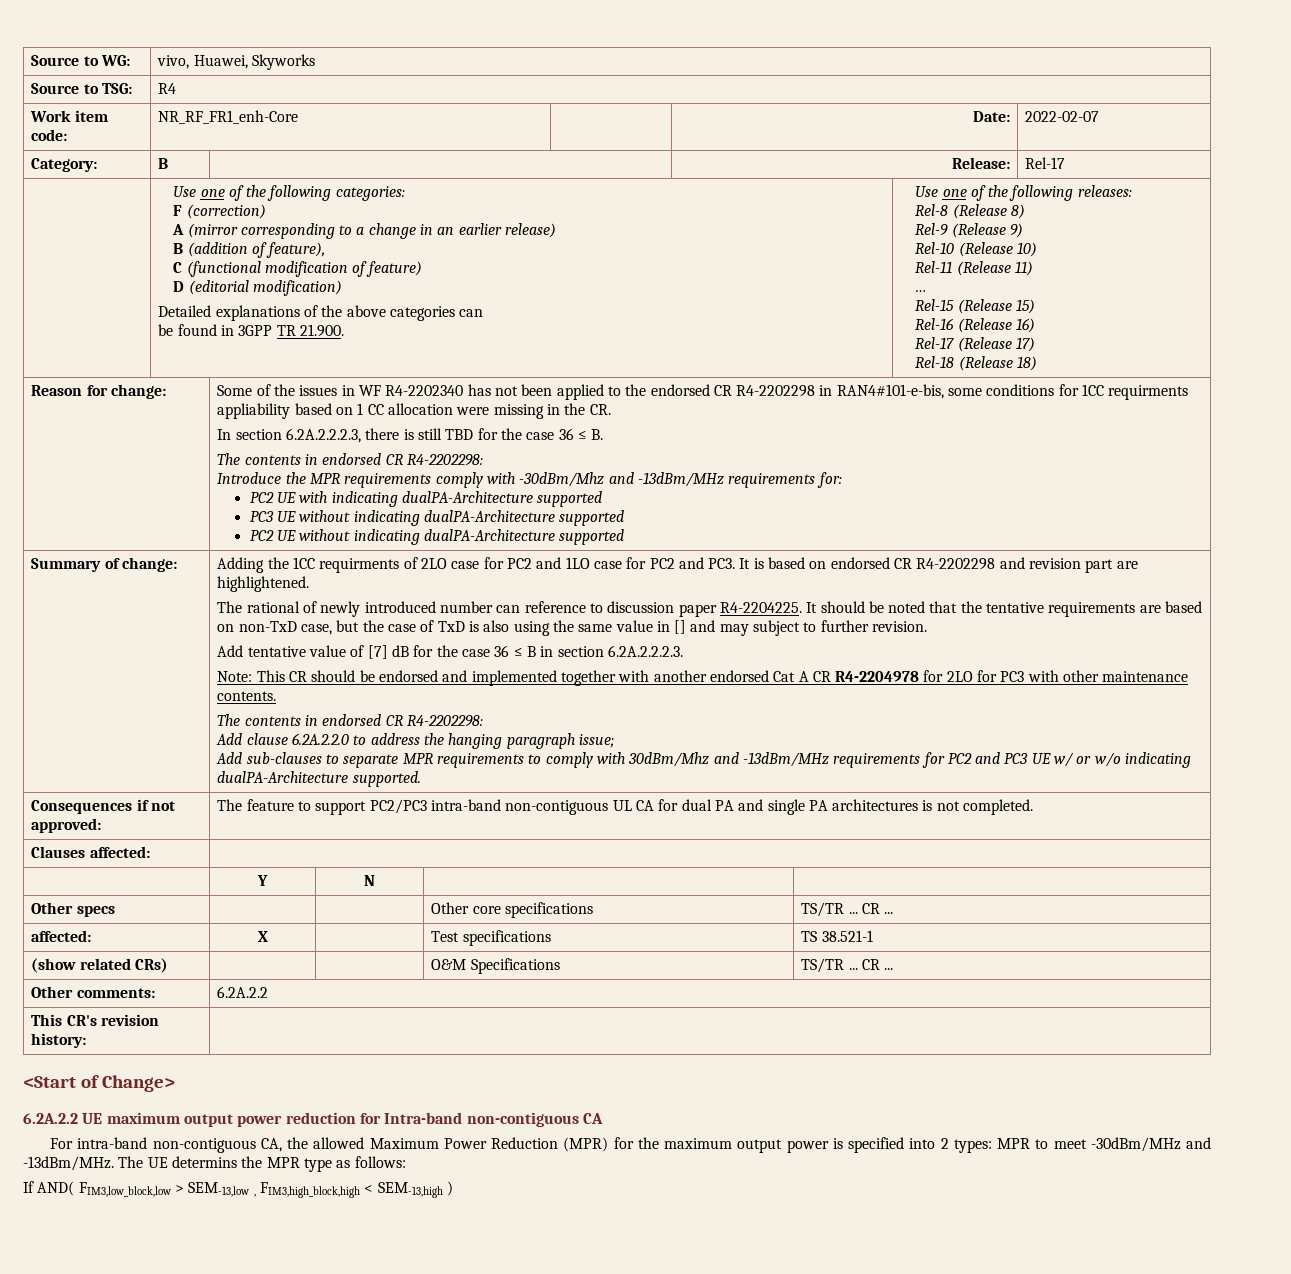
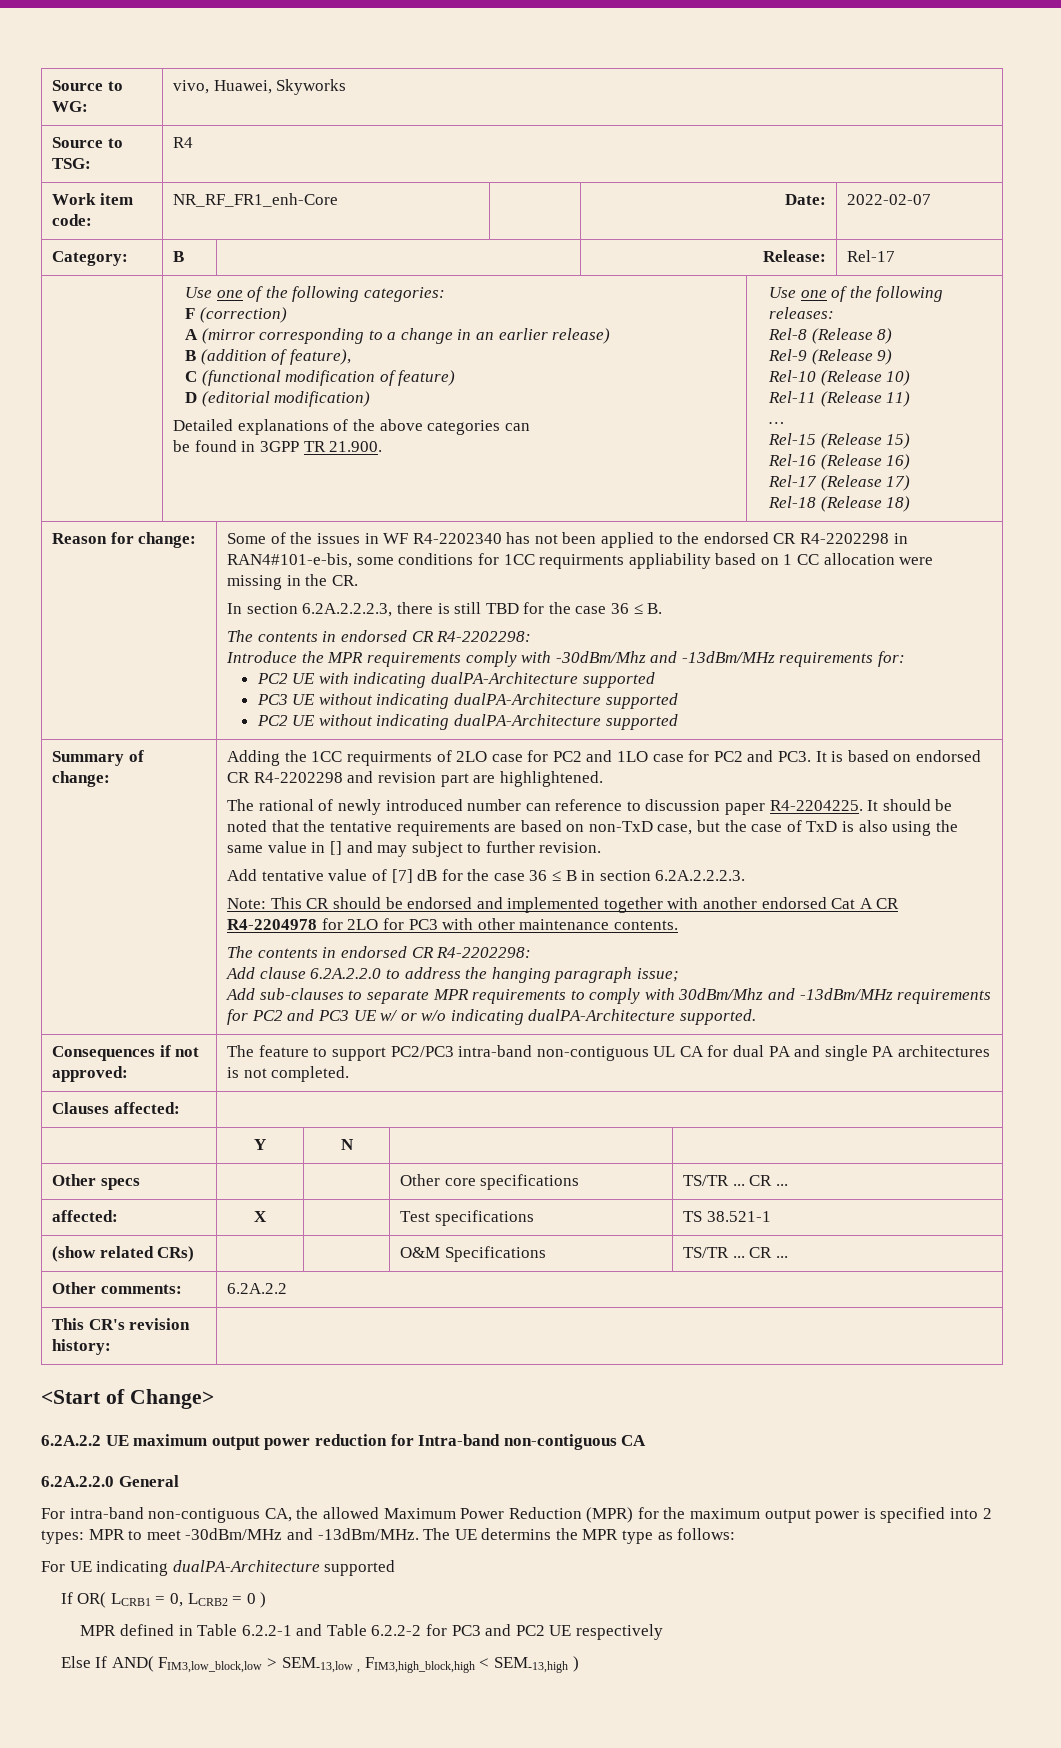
(603, 1118) none -> [41,1475,179,1487] // 6.2A.2.2.0 General
(406, 1162) none -> [41,1560,396,1576] [60,1592,267,1608] [80,1624,664,1640] [60,1656,91,1668] For UE indicating dualPA-Architecture supported // If OR( LCRB1 = 0, LCRB2 = 0 ) // MPR defined in Table 6.2.2-1 and Table 6.2.2-2 for PC3 and PC2 UE respectively // Else

